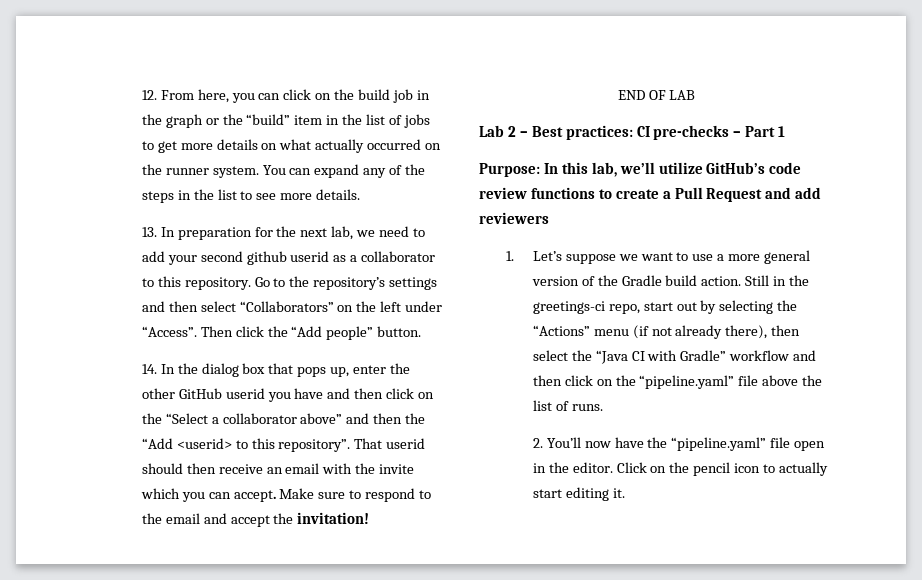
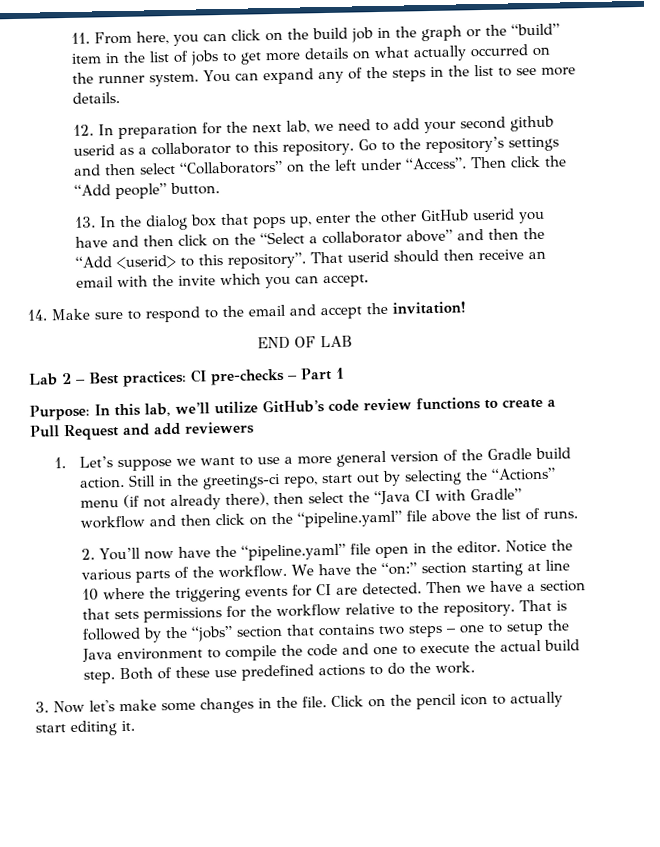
[141,90,157,100] 12. -> [70,32,90,44] 11.
[141,227,157,237] 13. -> [72,124,94,136] 12.
[141,364,157,374] 14. -> [73,216,96,228] 13.
(276, 496) none -> [27,309,47,321] // 14.
(613, 467) none -> [504,539,573,553] [80,559,570,583] [81,580,586,603] [81,599,567,623] [81,619,570,643] [81,639,580,663] [82,661,475,684] [35,696,327,714] Notice the various parts of the workflow. We have the “on:” section starting at line 10 where the triggering events for CI are detected. Then we have a section that sets permissions for the workflow relative to the repository. That is followed by the “jobs” section that contains two steps – one to setup the Java environment to compile the code and one to execute the actual build step. Both of these use predefined actions to do the work. // 3. Now let's make some changes in the file.

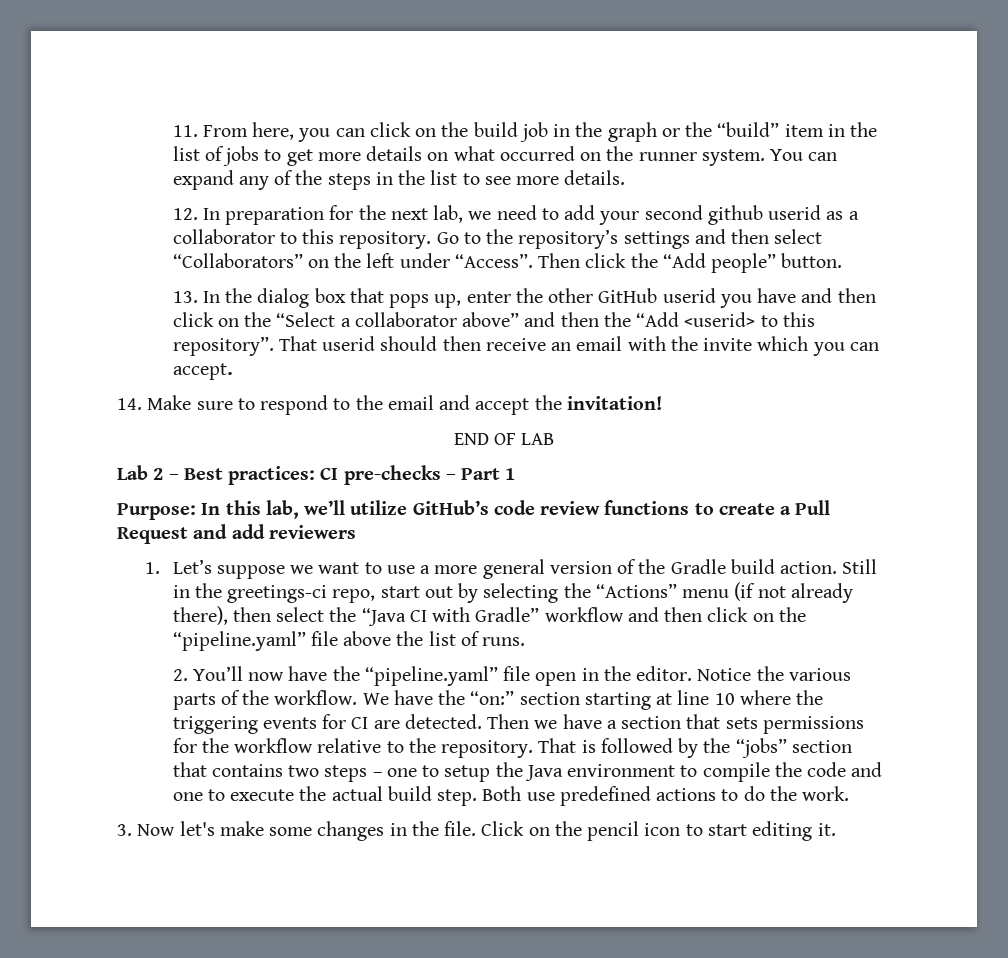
[412,45,467,62] actually -> (495, 153) none
[156,666,210,680] of these -> (522, 793) none
[510,691,563,708] actually -> (703, 830) none

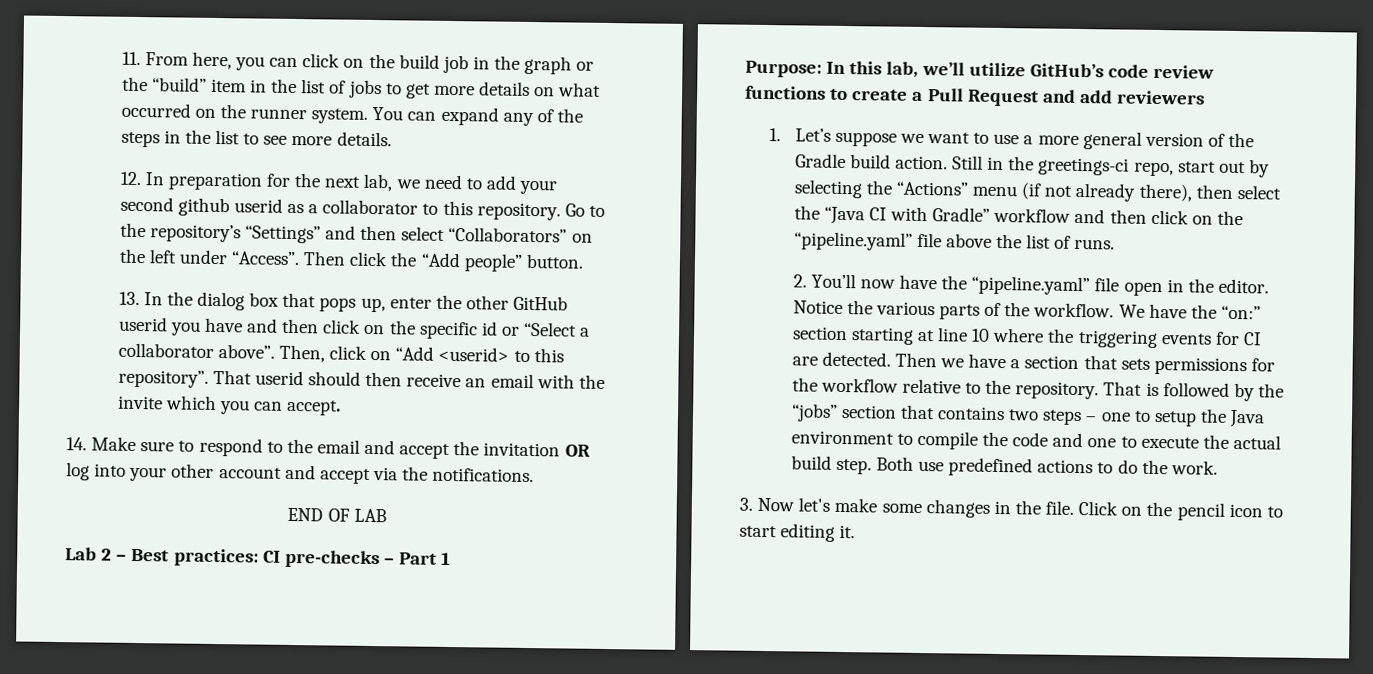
[623,231,690,249] settings -> [244,225,321,244] “Settings”
[276,312,631,327] “Select a collaborator above” and then the -> [418,321,591,340] [117,342,392,363] specific id or “Select a collaborator above”. Then, click on
[566,396,662,410] invitation! -> [483,442,590,457] [66,462,535,484] invitation OR log into your other account and accept via the notifications.

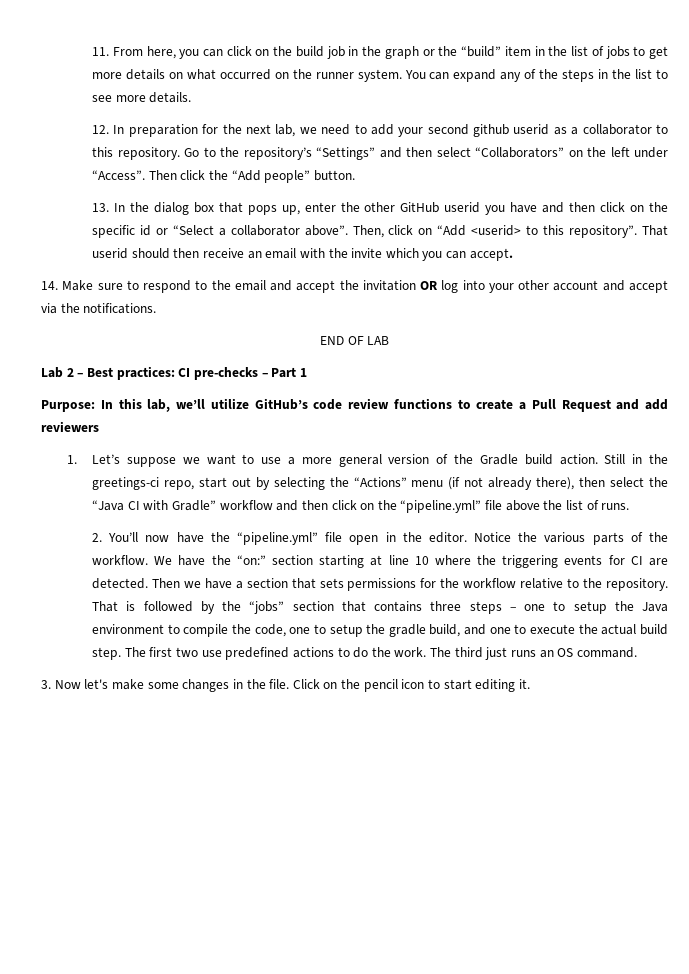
[793,231,913,251] “pipeline.yaml” -> [400,500,482,513] “pipeline.yml”
[971,275,1091,296] “pipeline.yaml” -> [236,532,318,545] “pipeline.yml”
[1008,409,1040,421] two -> [430,601,462,611] three
[1012,432,1049,447] code -> [254,624,461,637] code, one to setup the gradle build,
[875,456,914,471] Both -> [124,647,198,657] The first two
(1218, 467) none -> [430,647,637,660] The third just runs an OS command.

